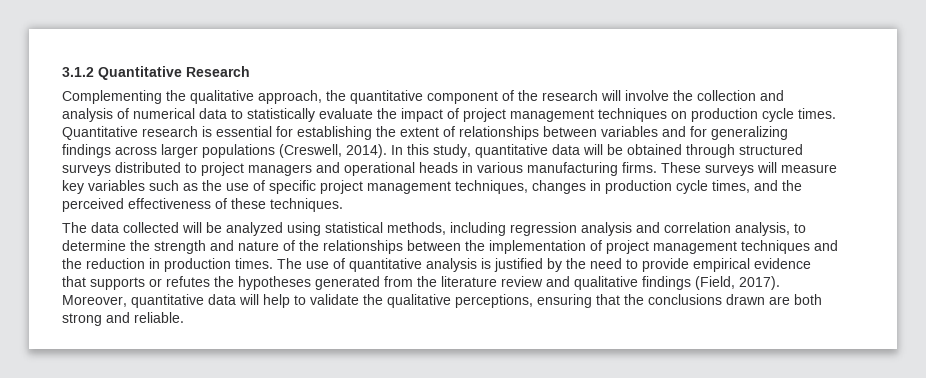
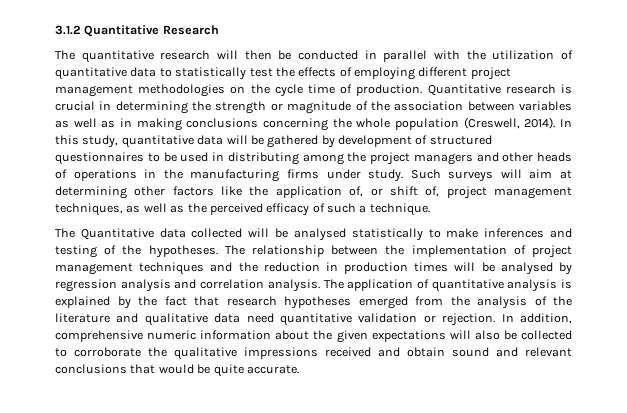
[62,90,784,104] [62,108,836,122] [62,126,788,140] [62,144,275,158] Complementing the qualitative approach, the quantitative component of the research will involve the collection and analysis of numerical data to statistically evaluate the impact of project management techniques on production cycle times. Quantitative research is essential for establishing the extent of relationships between variables and for generalizing findings across larger populations -> [55,50,573,63] [55,67,511,80] [55,84,572,97] [55,101,573,114] [55,118,460,131] The quantitative research will then be conducted in parallel with the utilization of quantitative data to statistically test the effects of employing different project management methodologies on the cycle time of production. Quantitative research is crucial in determining the strength or magnitude of the association between variables as well as in making conclusions concerning the whole population
[627,144,803,158] [62,162,837,176] [62,180,802,194] [62,198,343,212] [62,222,87,233] obtained through structured surveys distributed to project managers and operational heads in various manufacturing firms. These surveys will measure key variables such as the use of specific project management techniques, changes in production cycle times, and the perceived effectiveness of these techniques. // The -> [267,135,492,148] [55,152,572,165] [55,169,572,182] [55,186,573,199] [55,203,430,216] [55,228,154,240] gathered by development of structured questionnaires to be used in distributing among the project managers and other heads of operations in the manufacturing firms under study. Such surveys will aim at determining other factors like the application of, or shift of, project management techniques, as well as the perceived efficacy of such a technique. // The Quantitative
[226,222,806,236] [62,240,403,254] analyzed using statistical methods, including regression analysis and correlation analysis, to determine the strength and nature of the relationships -> [293,228,572,241] [55,245,324,258] analysed statistically to make inferences and testing of the hypotheses. The relationship
[235,258,329,269] times. The use -> [414,262,572,275] [55,279,414,292] times will be analysed by regression analysis and correlation analysis. The application
[494,258,543,272] justified -> [55,296,110,308] explained
[590,258,811,272] [62,276,780,290] [62,294,822,308] [62,312,184,326] need to provide empirical evidence that supports or refutes the hypotheses generated from the literature review and qualitative findings (Field, 2017). Moreover, quantitative data will help to validate the qualitative perceptions, ensuring that the conclusions drawn are both strong and reliable. -> [164,296,572,309] [55,313,572,326] [55,330,573,343] [55,347,572,360] [55,364,299,377] fact that research hypotheses emerged from the analysis of the literature and qualitative data need quantitative validation or rejection. In addition, comprehensive numeric information about the given expectations will also be collected to corroborate the qualitative impressions received and obtain sound and relevant conclusions that would be quite accurate.

